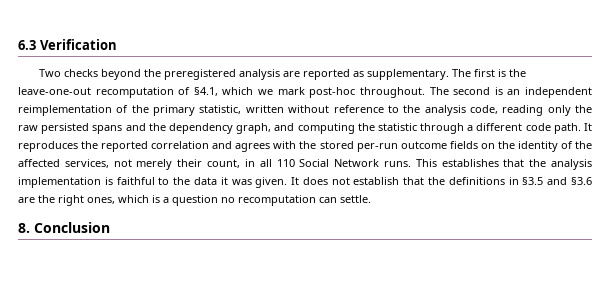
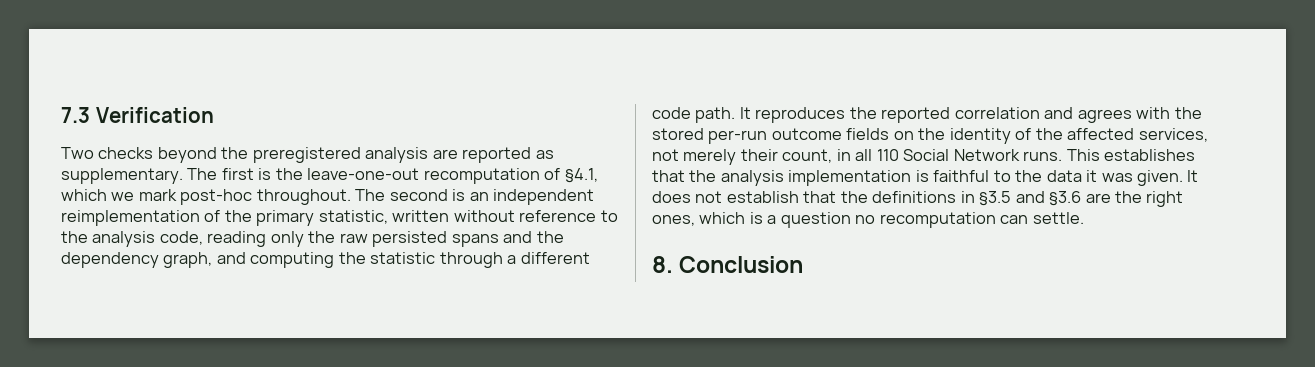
[18,40,36,50] 6.3 -> [61,107,90,123] 7.3

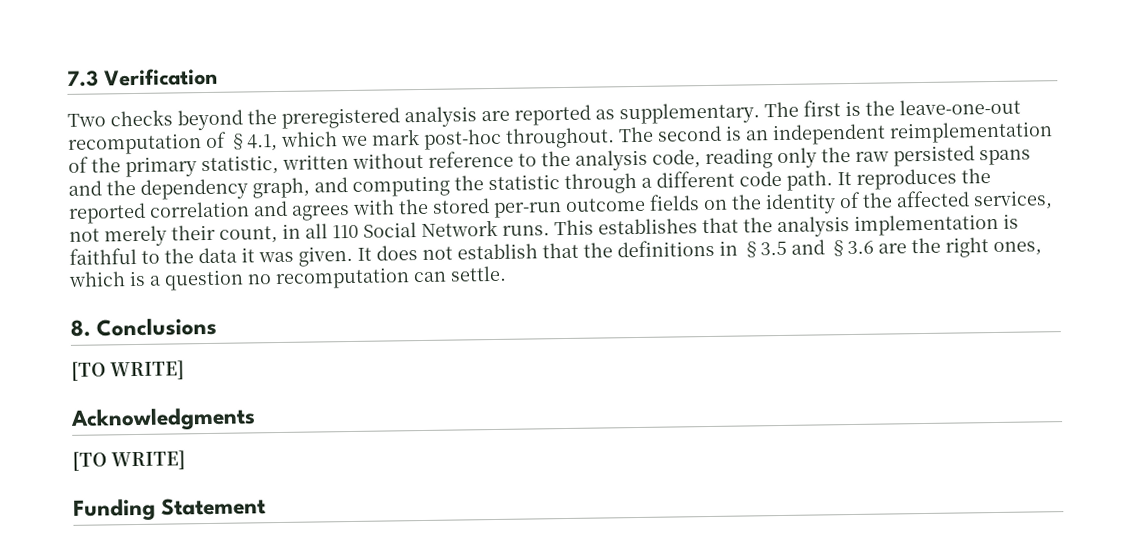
[679,256,804,273] Conclusion -> [96,317,218,337] [71,360,185,381] [70,407,256,432] [72,450,186,471] [73,497,267,522] Conclusions // [TO WRITE] // Acknowledgments // [TO WRITE] // Funding Statement

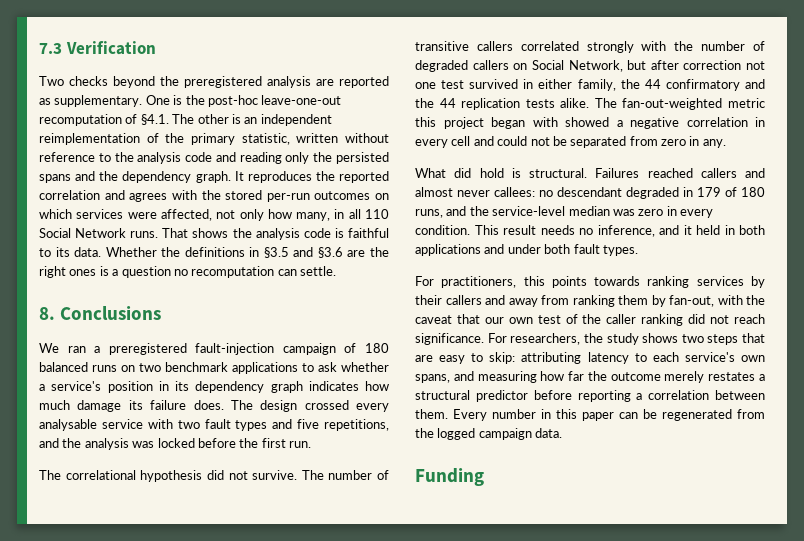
[764,100,841,118] The first -> [145,95,170,105] One
(895, 108) none -> [207,95,258,107] post-hoc
[228,125,722,152] §4.1, which we mark post-hoc throughout. The second -> [140,114,229,125] §4.1. The other
[652,149,701,169] code, -> [185,152,236,162] code and
[855,151,889,162] raw -> (333, 157) none
[252,170,833,199] graph, and computing the statistic through a different code path. -> [195,171,231,183] graph.
[565,190,1053,215] [69,224,278,247] outcome fields on the identity of the affected services, not merely their count, -> [314,191,389,200] [39,209,331,221] outcomes on which services were affected, not only how many,
[554,213,999,238] This establishes that the analysis implementation -> [162,228,331,240] That shows the analysis code
[164,242,579,267] the data it was given. It does not establish that -> [55,247,157,257] its data. Whether
[993,241,1042,257] [68,271,126,287] ones, which -> [69,269,97,276] ones
[71,360,185,381] [70,407,256,432] [72,450,186,471] [TO WRITE] // Acknowledgments // [TO WRITE] -> [39,343,389,355] [39,362,389,374] [39,381,389,393] [39,400,389,412] [39,419,389,431] [39,438,311,450] [39,470,389,482] [415,41,765,53] [415,60,765,72] [415,79,765,91] [415,98,765,110] [415,117,765,129] [415,136,726,148] [415,168,765,178] [415,187,765,199] [415,206,713,218] [415,225,765,237] [415,244,638,256] [415,276,765,288] [415,295,765,307] [415,314,765,326] [415,333,765,345] [415,352,765,364] [415,371,765,383] [415,390,765,402] [415,409,765,421] [415,428,563,440] We ran a preregistered fault-injection campaign of 180 balanced runs on two benchmark applications to ask whether a service's position in its dependency graph indicates how much damage its failure does. The design crossed every analysable service with two fault types and five repetitions, and the analysis was locked before the first run. // The correlational hypothesis did not survive. The number of transitive callers correlated strongly with the number of degraded callers on Social Network, but after correction not one test survived in either family, the 44 confirmatory and the 44 replication tests alike. The fan-out-weighted metric this project began with showed a negative correlation in every cell and could not be separated from zero in any. // What did hold is structural. Failures reached callers and almost never callees: no descendant degraded in 179 of 180 runs, and the service-level median was zero in every condition. This result needs no inference, and it held in both applications and under both fault types. // For practitioners, this points towards ranking services by their callers and away from ranking them by fan-out, with the caveat that our own test of the caller ranking did not reach significance. For researchers, the study shows two steps that are easy to skip: attributing latency to each service's own spans, and measuring how far the outcome merely restates a structural predictor before reporting a correlation between them. Every number in this paper can be regenerated from the logged campaign data.
[161,497,267,516] Statement -> (484, 477) none

